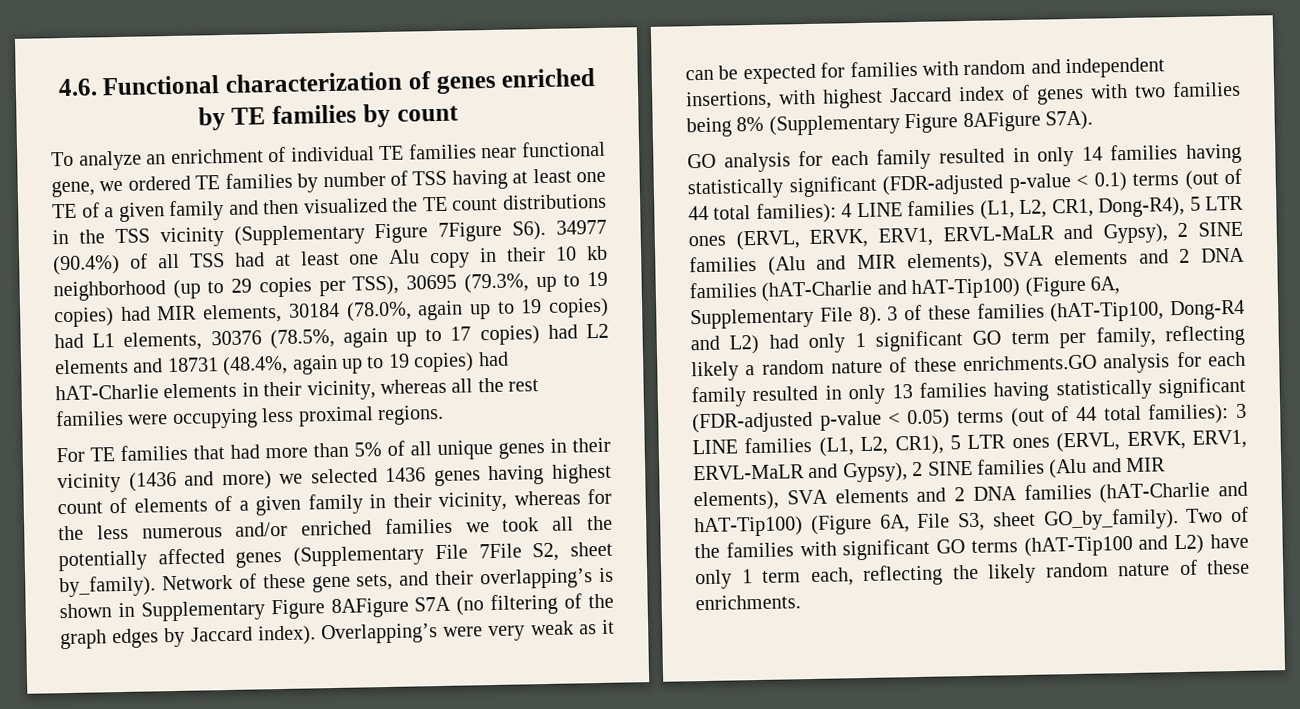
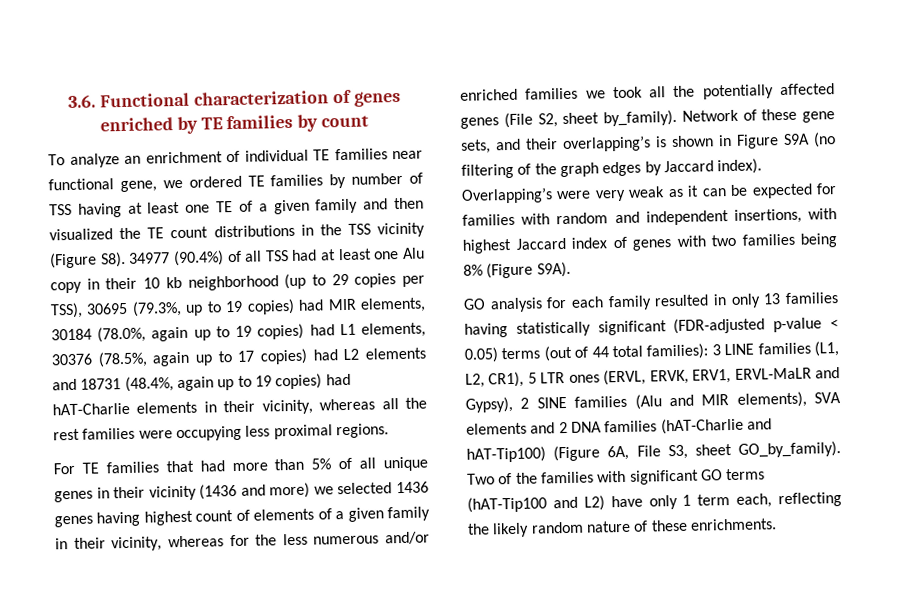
[57,78,98,97] 4.6. -> [68,94,97,108] 3.6.
[233,220,547,246] (Supplementary Figure 7Figure S6). -> [49,251,126,269] (Figure S8).
[293,543,522,567] (Supplementary File 7File -> [503,112,533,129] (File
[140,596,452,622] Supplementary Figure 8AFigure S7A -> [736,133,810,149] Figure S9A
[768,110,1093,136] (Supplementary Figure 8AFigure S7A). -> [486,261,571,279] (Figure S9A).
[1081,143,1242,164] [687,168,1242,200] [688,195,1244,224] [688,221,1243,251] [689,247,1245,276] [689,276,1120,302] [690,299,1245,330] [690,324,1245,355] [691,351,1246,382] [691,384,886,408] 14 families having statistically significant (FDR-adjusted p-value < 0.1) terms (out of 44 total families): 4 LINE families (L1, L2, CR1, Dong-R4), 5 LTR ones (ERVL, ERVK, ERV1, ERVL-MaLR and Gypsy), 2 SINE families (Alu and MIR elements), SVA elements and 2 DNA families (hAT-Charlie and hAT-Tip100) (Figure 6A, Supplementary File 8). 3 of these families (hAT-Tip100, Dong-R4 and L2) had only 1 significant GO term per family, reflecting likely a random nature of these enrichments.GO analysis for each family resulted in only -> (761, 300) none

